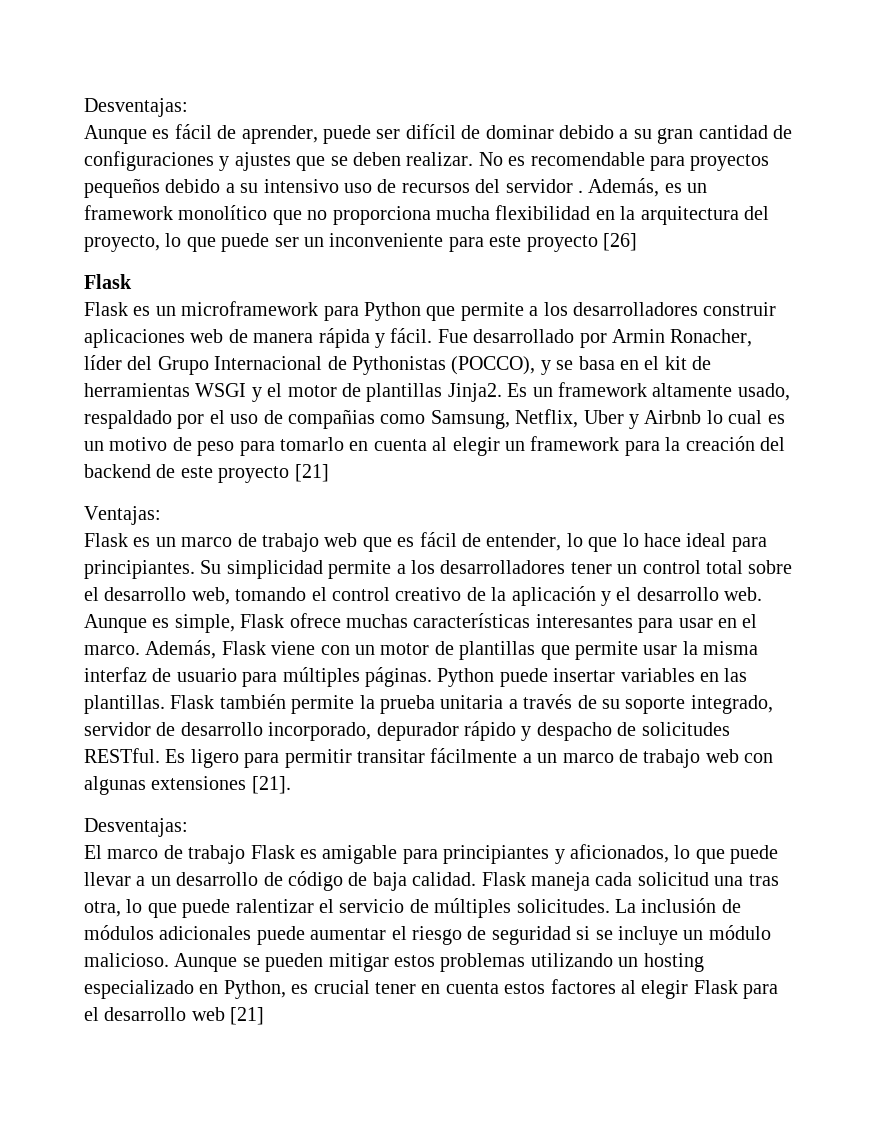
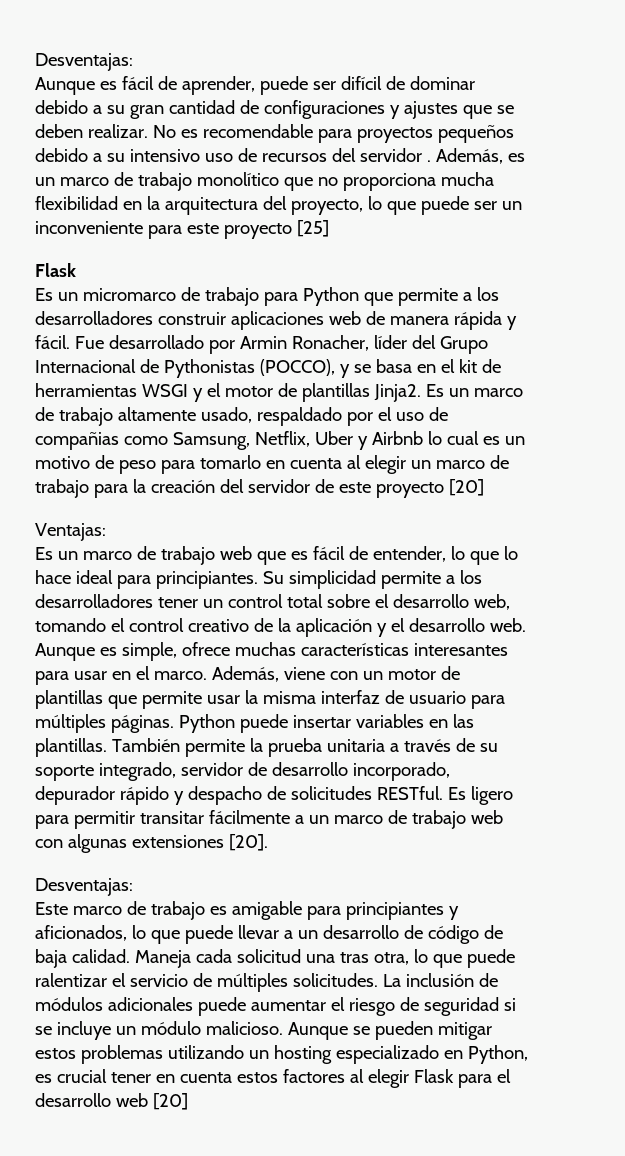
[84,205,173,220] framework -> [59,172,192,191] marco de trabajo
[602,233,637,251] [26] -> [296,220,329,237] [25]
[84,301,319,316] Flask es un microframework -> [35,287,259,306] Es un micromarco de trabajo
[557,382,647,397] framework -> [473,388,523,397] [35,407,113,426] marco de trabajo
[530,436,620,451] framework -> [435,455,509,469] [35,479,89,498] marco de trabajo
[84,464,151,478] backend -> [247,479,310,493] servidor
[294,464,329,482] [21] -> [448,479,484,496] [20]
[84,533,151,547] Flask es -> [35,547,53,560] Es
[240,614,285,628] Flask -> (177, 651) none
[221,641,266,655] Flask -> (279, 674) none
[170,694,286,709] Flask también -> [111,738,180,752] También
[251,776,291,794] [84,818,188,837] [84,845,295,864] [21]. // Desventajas: // El marco de trabajo Flask -> [228,834,268,851] [35,878,133,896] [35,901,205,920] [20]. // Desventajas: // Este marco de trabajo
[481,872,590,891] Flask maneja -> [134,950,191,968] Maneja
[230,1007,265,1025] [21] -> [152,1093,188,1110] [20]

